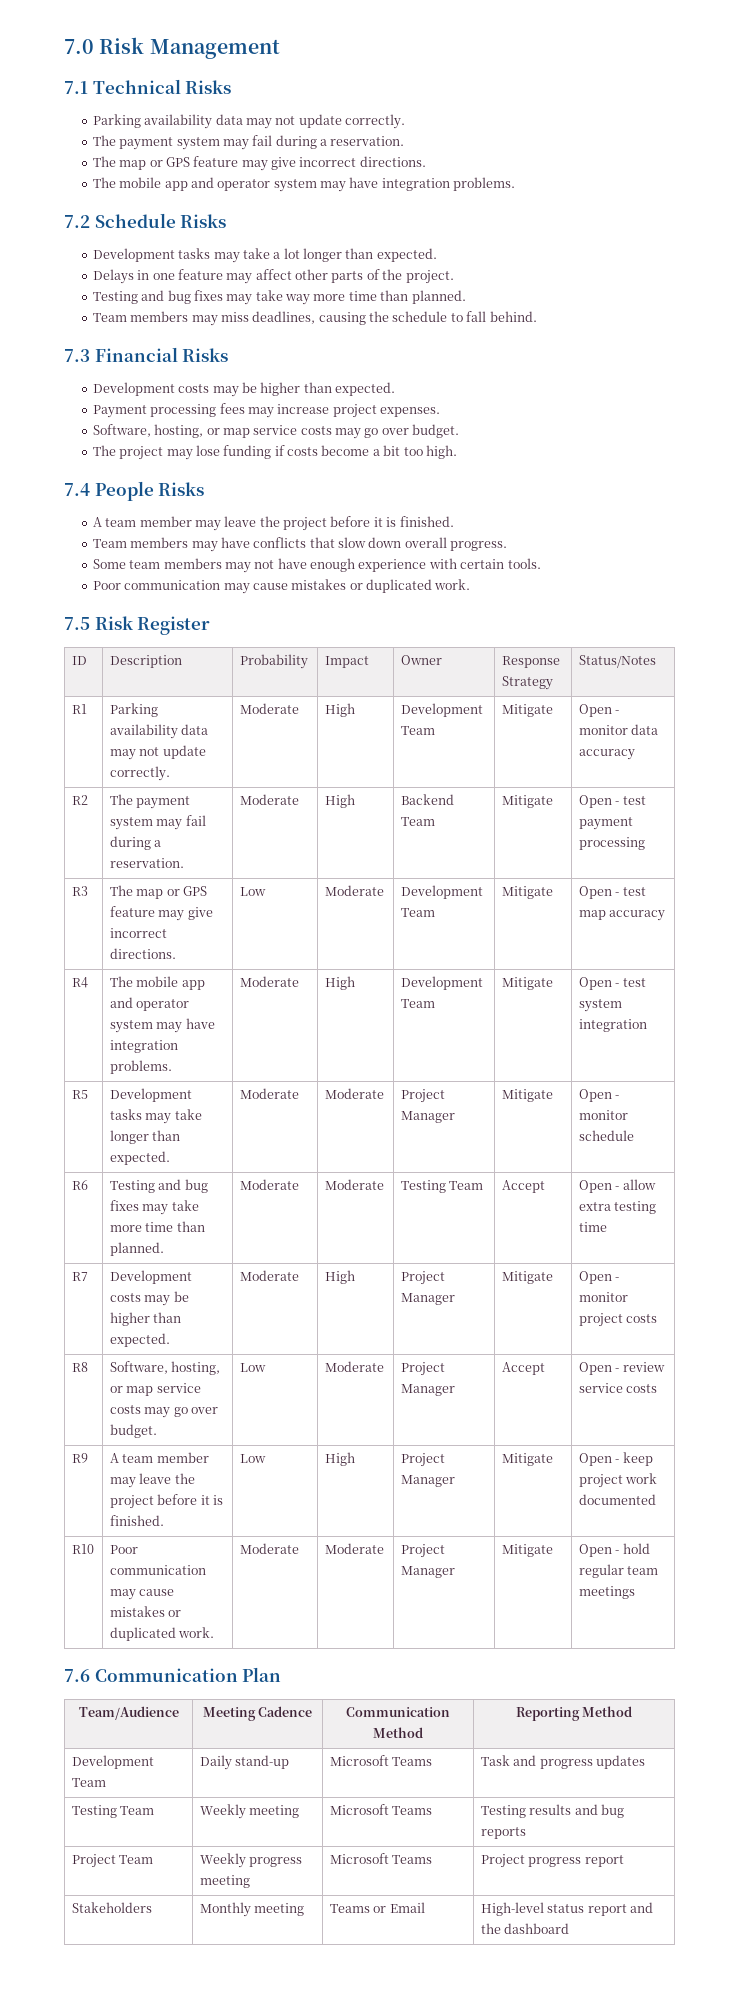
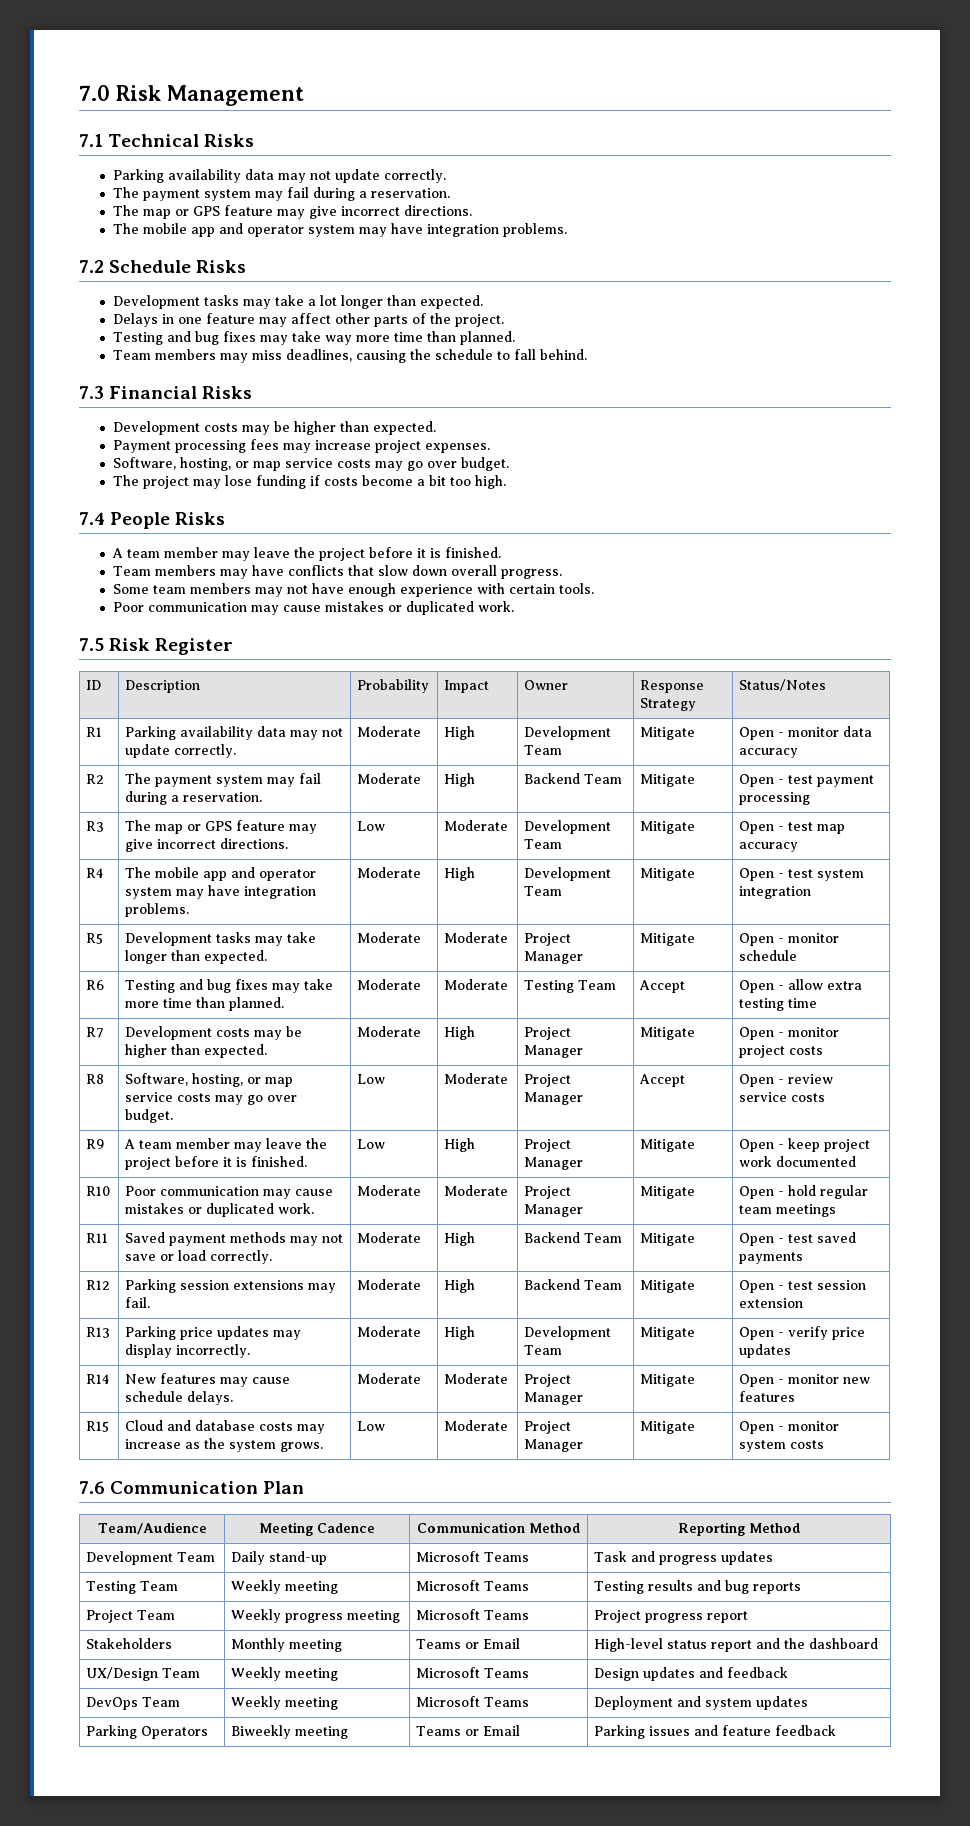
(635, 1592) none -> [86,1233,109,1243] [125,1232,344,1246] [125,1250,273,1264] [357,1232,422,1243] [444,1232,476,1246] [524,1232,623,1243] [640,1233,696,1246] [739,1232,857,1246] [739,1252,804,1264] [86,1280,111,1290] [125,1279,337,1293] [125,1297,151,1308] [357,1279,422,1290] [444,1279,476,1293] [524,1279,623,1290] [640,1280,696,1293] [739,1280,867,1293] [739,1298,804,1308] [86,1327,111,1338] [125,1326,302,1340] [125,1344,251,1358] [357,1326,422,1337] [444,1326,476,1340] [524,1326,612,1340] [524,1345,563,1355] [640,1327,696,1340] [739,1326,866,1340] [739,1344,792,1358] [86,1374,110,1384] [125,1373,291,1387] [125,1391,234,1405] [357,1373,422,1384] [444,1373,509,1384] [524,1374,572,1387] [524,1392,584,1405] [640,1374,696,1387] [739,1374,871,1387] [739,1391,796,1402] [86,1421,110,1432] [125,1420,326,1434] [125,1438,324,1452] [357,1421,386,1431] [444,1420,509,1431] [524,1421,572,1434] [524,1439,584,1452] [640,1421,696,1434] [739,1421,840,1434] [739,1440,825,1452] // R11 | Saved payment methods may not save or load correctly. | Moderate | High | Backend Team | Mitigate | Open - test saved payments // R12 | Parking session extensions may fail. | Moderate | High | Backend Team | Mitigate | Open - test session extension // R13 | Parking price updates may display incorrectly. | Moderate | High | Development Team | Mitigate | Open - verify price updates // R14 | New features may cause schedule delays. | Moderate | Moderate | Project Manager | Mitigate | Open - monitor new features // R15 | Cloud and database costs may increase as the system grows. | Low | Moderate | Project Manager | Mitigate | Open - monitor system costs
(570, 1928) none -> [86,1667,201,1681] [231,1667,339,1681] [416,1667,530,1678] [594,1667,789,1681] [86,1697,181,1710] [231,1696,339,1710] [416,1696,530,1707] [594,1696,809,1710] [86,1725,209,1739] [231,1725,349,1739] [416,1725,521,1736] [594,1725,837,1739] // UX/Design Team | Weekly meeting | Microsoft Teams | Design updates and feedback // DevOps Team | Weekly meeting | Microsoft Teams | Deployment and system updates // Parking Operators | Biweekly meeting | Teams or Email | Parking issues and feature feedback

